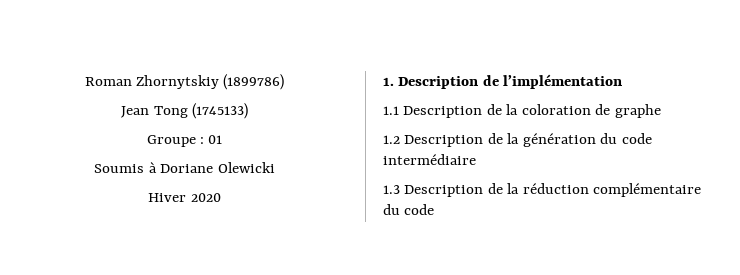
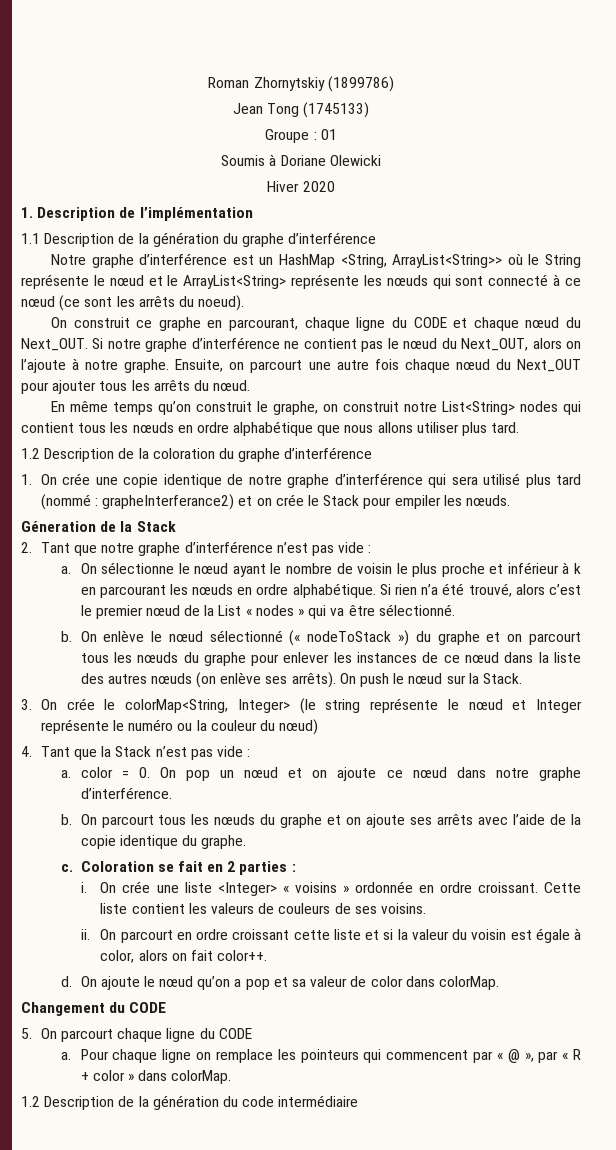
[521,104,661,118] coloration de graphe -> [152,232,377,247] [51,253,581,268] [21,274,581,289] [21,295,245,311] [51,317,581,331] [21,337,581,352] [21,358,582,373] [21,380,251,394] [51,401,581,415] [21,421,520,436] [21,447,373,462] [21,473,582,488] [40,494,510,510] [21,521,176,532] [21,541,372,556] [60,562,581,577] [80,583,581,598] [80,604,455,619] [60,630,581,646] [80,652,582,666] [80,672,522,688] [21,698,582,714] [40,719,319,735] [21,746,251,760] [60,767,581,781] [80,787,172,799] [60,814,581,828] [80,835,247,849] [60,861,296,875] [80,881,581,896] [100,903,426,914] [80,928,581,943] [100,950,268,963] [60,976,499,990] [21,1002,167,1016] [21,1028,252,1042] [60,1049,581,1063] [80,1070,232,1084] génération du graphe d’interférence // Notre graphe d’interférence est un HashMap <String, ArrayList<String>> où le String représente le nœud et le ArrayList<String> représente les nœuds qui sont connecté à ce nœud (ce sont les arrêts du noeud). // On construit ce graphe en parcourant, chaque ligne du CODE et chaque nœud du Next_OUT. Si notre graphe d’interférence ne contient pas le nœud du Next_OUT, alors on l’ajoute à notre graphe. Ensuite, on parcourt une autre fois chaque nœud du Next_OUT pour ajouter tous les arrêts du nœud. // En même temps qu’on construit le graphe, on construit notre List<String> nodes qui contient tous les nœuds en ordre alphabétique que nous allons utiliser plus tard. // 1.2 Description de la coloration du graphe d’interférence // 1. On crée une copie identique de notre graphe d’interférence qui sera utilisé plus tard (nommé : grapheInterferance2) et on crée le Stack pour empiler les nœuds. // Géneration de la Stack // 2. Tant que notre graphe d’interférence n’est pas vide : // a. On sélectionne le nœud ayant le nombre de voisin le plus proche et inférieur à k en parcourant les nœuds en ordre alphabétique. Si rien n’a été trouvé, alors c’est le premier nœud de la List « nodes » qui va être sélectionné. // b. On enlève le nœud sélectionné (« nodeToStack ») du graphe et on parcourt tous les nœuds du graphe pour enlever les instances de ce nœud dans la liste des autres nœuds (on enlève ses arrêts). On push le nœud sur la Stack. // 3. On crée le colorMap<String, Integer> (le string représente le nœud et Integer représente le numéro ou la couleur du nœud) // 4. Tant que la Stack n’est pas vide : // a. color = 0. On pop un nœud et on ajoute ce nœud dans notre graphe d’interférence. // b. On parcourt tous les nœuds du graphe et on ajoute ses arrêts avec l’aide de la copie identique du graphe. // c. Coloration se fait en 2 parties : // i. On crée une liste <Integer> « voisins » ordonnée en ordre croissant. Cette liste contient les valeurs de couleurs de ses voisins. // ii. On parcourt en ordre croissant cette liste et si la valeur du voisin est égale à color, alors on fait color++. // d. On ajoute le nœud qu’on a pop et sa valeur de color dans colorMap. // Changement du CODE // 5. On parcourt chaque ligne du CODE // a. Pour chaque ligne on remplace les pointeurs qui commencent par « @ », par « R + color » dans colorMap.
[383,183,702,197] [383,204,435,215] // 1.3 Description de la réduction complémentaire du code -> (359, 1101) none

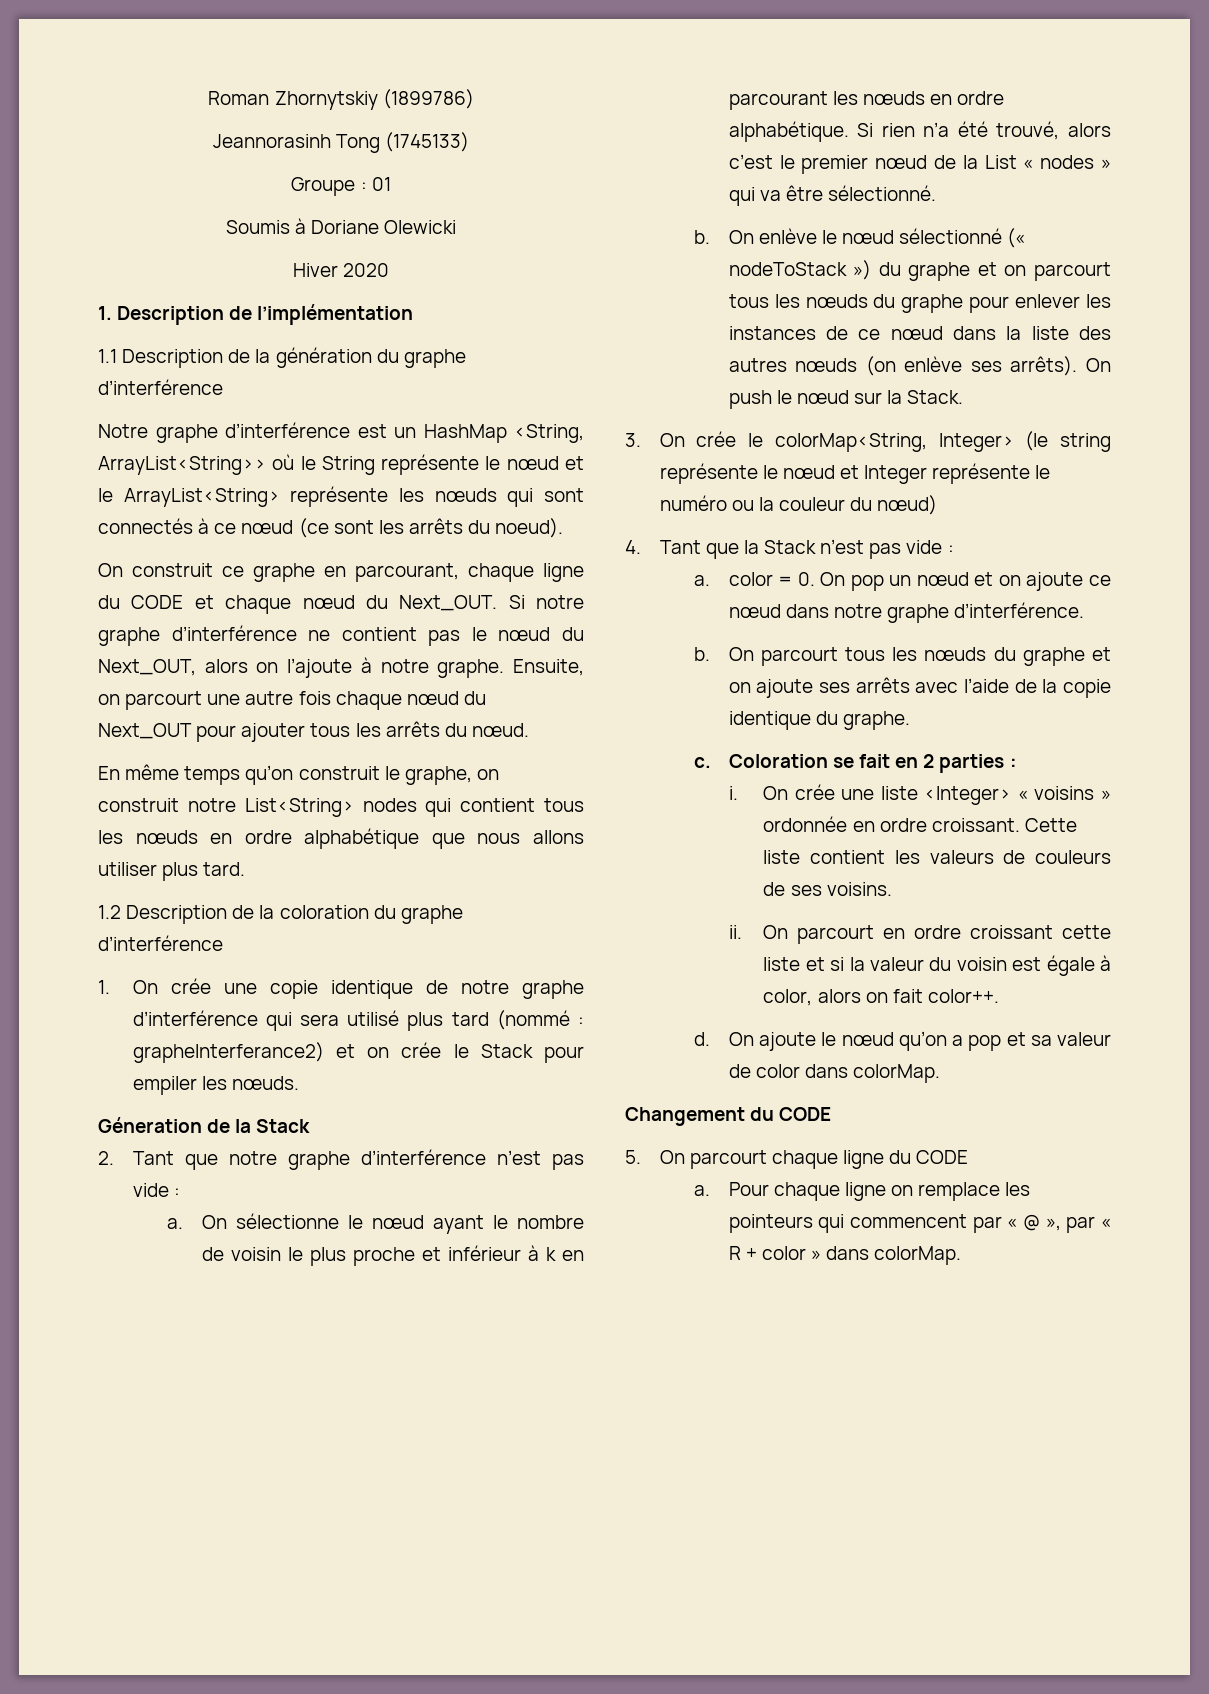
[232,103,263,114] Jean -> [212,134,331,148] Jeannorasinh
[488,274,549,286] connecté -> [98,518,193,534] connectés
[21,1095,359,1110] // 1.2 Description de la génération du code intermédiaire -> (962, 1255) none

